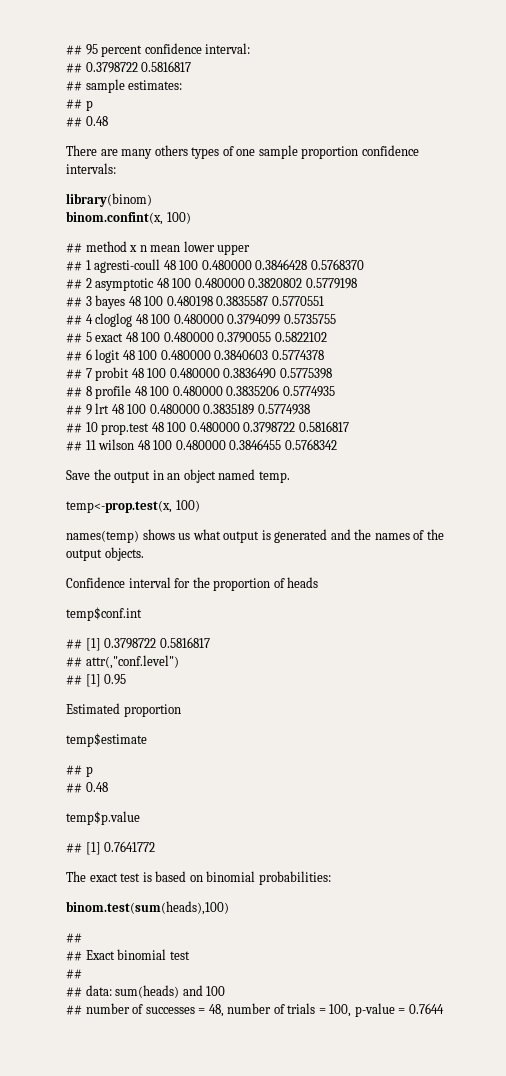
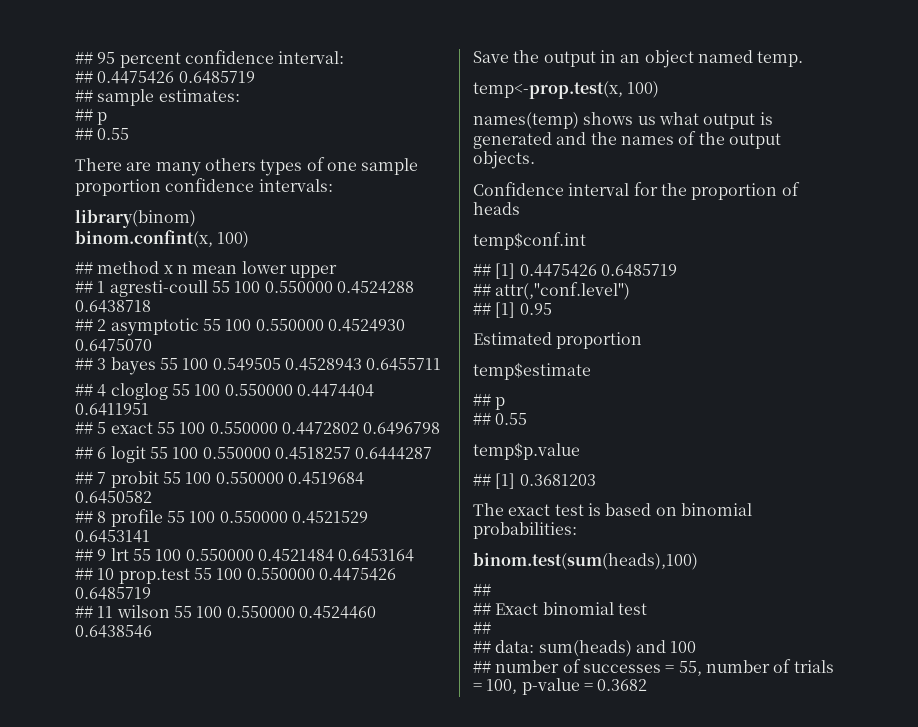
[85,61,192,73] 0.3798722 0.5816817 -> [97,71,255,84] 0.4475426 0.6485719
[85,116,108,126] 0.48 -> [97,128,130,140] 0.55
[163,259,364,270] [66,278,357,291] [66,295,324,309] [66,313,336,327] [66,332,327,343] [66,349,324,363] [66,367,332,381] [66,385,335,399] [66,403,310,415] [66,421,349,435] [66,439,337,451] 48 100 0.480000 0.3846428 0.5768370 // ## 2 asymptotic 48 100 0.480000 0.3820802 0.5779198 // ## 3 bayes 48 100 0.480198 0.3835587 0.5770551 // ## 4 cloglog 48 100 0.480000 0.3794099 0.5735755 // ## 5 exact 48 100 0.480000 0.3790055 0.5822102 // ## 6 logit 48 100 0.480000 0.3840603 0.5774378 // ## 7 probit 48 100 0.480000 0.3836490 0.5775398 // ## 8 profile 48 100 0.480000 0.3835206 0.5774935 // ## 9 lrt 48 100 0.480000 0.3835189 0.5774938 // ## 10 prop.test 48 100 0.480000 0.3798722 0.5816817 // ## 11 wilson 48 100 0.480000 0.3846455 0.5768342 -> [211,281,414,294] [75,300,151,313] [75,318,405,336] [75,339,152,352] [75,357,442,375] [75,383,374,400] [75,403,149,416] [75,421,441,435] [75,446,433,463] [75,471,364,488] [75,491,152,504] [75,509,368,527] [75,530,150,543] [75,548,415,562] [75,567,396,584] [75,587,151,600] [75,605,376,619] [75,625,152,638] 55 100 0.550000 0.4524288 0.6438718 // ## 2 asymptotic 55 100 0.550000 0.4524930 0.6475070 // ## 3 bayes 55 100 0.549505 0.4528943 0.6455711 // ## 4 cloglog 55 100 0.550000 0.4474404 0.6411951 // ## 5 exact 55 100 0.550000 0.4472802 0.6496798 // ## 6 logit 55 100 0.550000 0.4518257 0.6444287 // ## 7 probit 55 100 0.550000 0.4519684 0.6450582 // ## 8 profile 55 100 0.550000 0.4521529 0.6453141 // ## 9 lrt 55 100 0.550000 0.4521484 0.6453164 // ## 10 prop.test 55 100 0.550000 0.4475426 0.6485719 // ## 11 wilson 55 100 0.550000 0.4524460 0.6438546
[104,637,210,649] 0.3798722 0.5816817 -> [519,264,677,277] 0.4475426 0.6485719
[85,782,108,792] 0.48 -> [495,413,528,425] 0.55
[104,841,156,852] 0.7641772 -> [519,474,596,486] 0.3681203
[208,1004,224,1017] 48, -> [678,661,702,676] 55,
[408,1003,444,1014] 0.7644 -> [597,679,648,691] 0.3682

